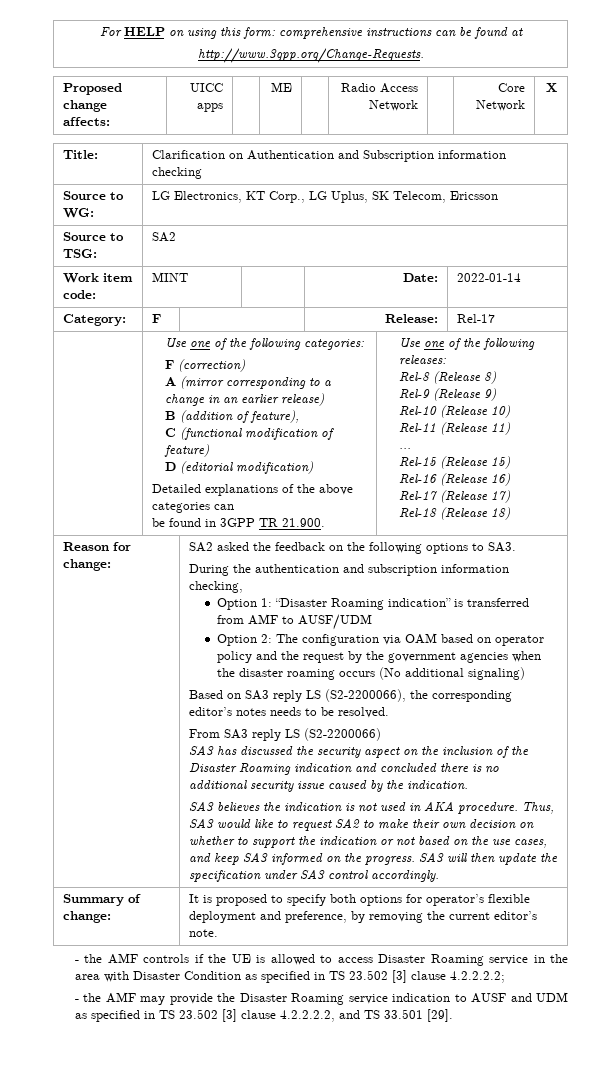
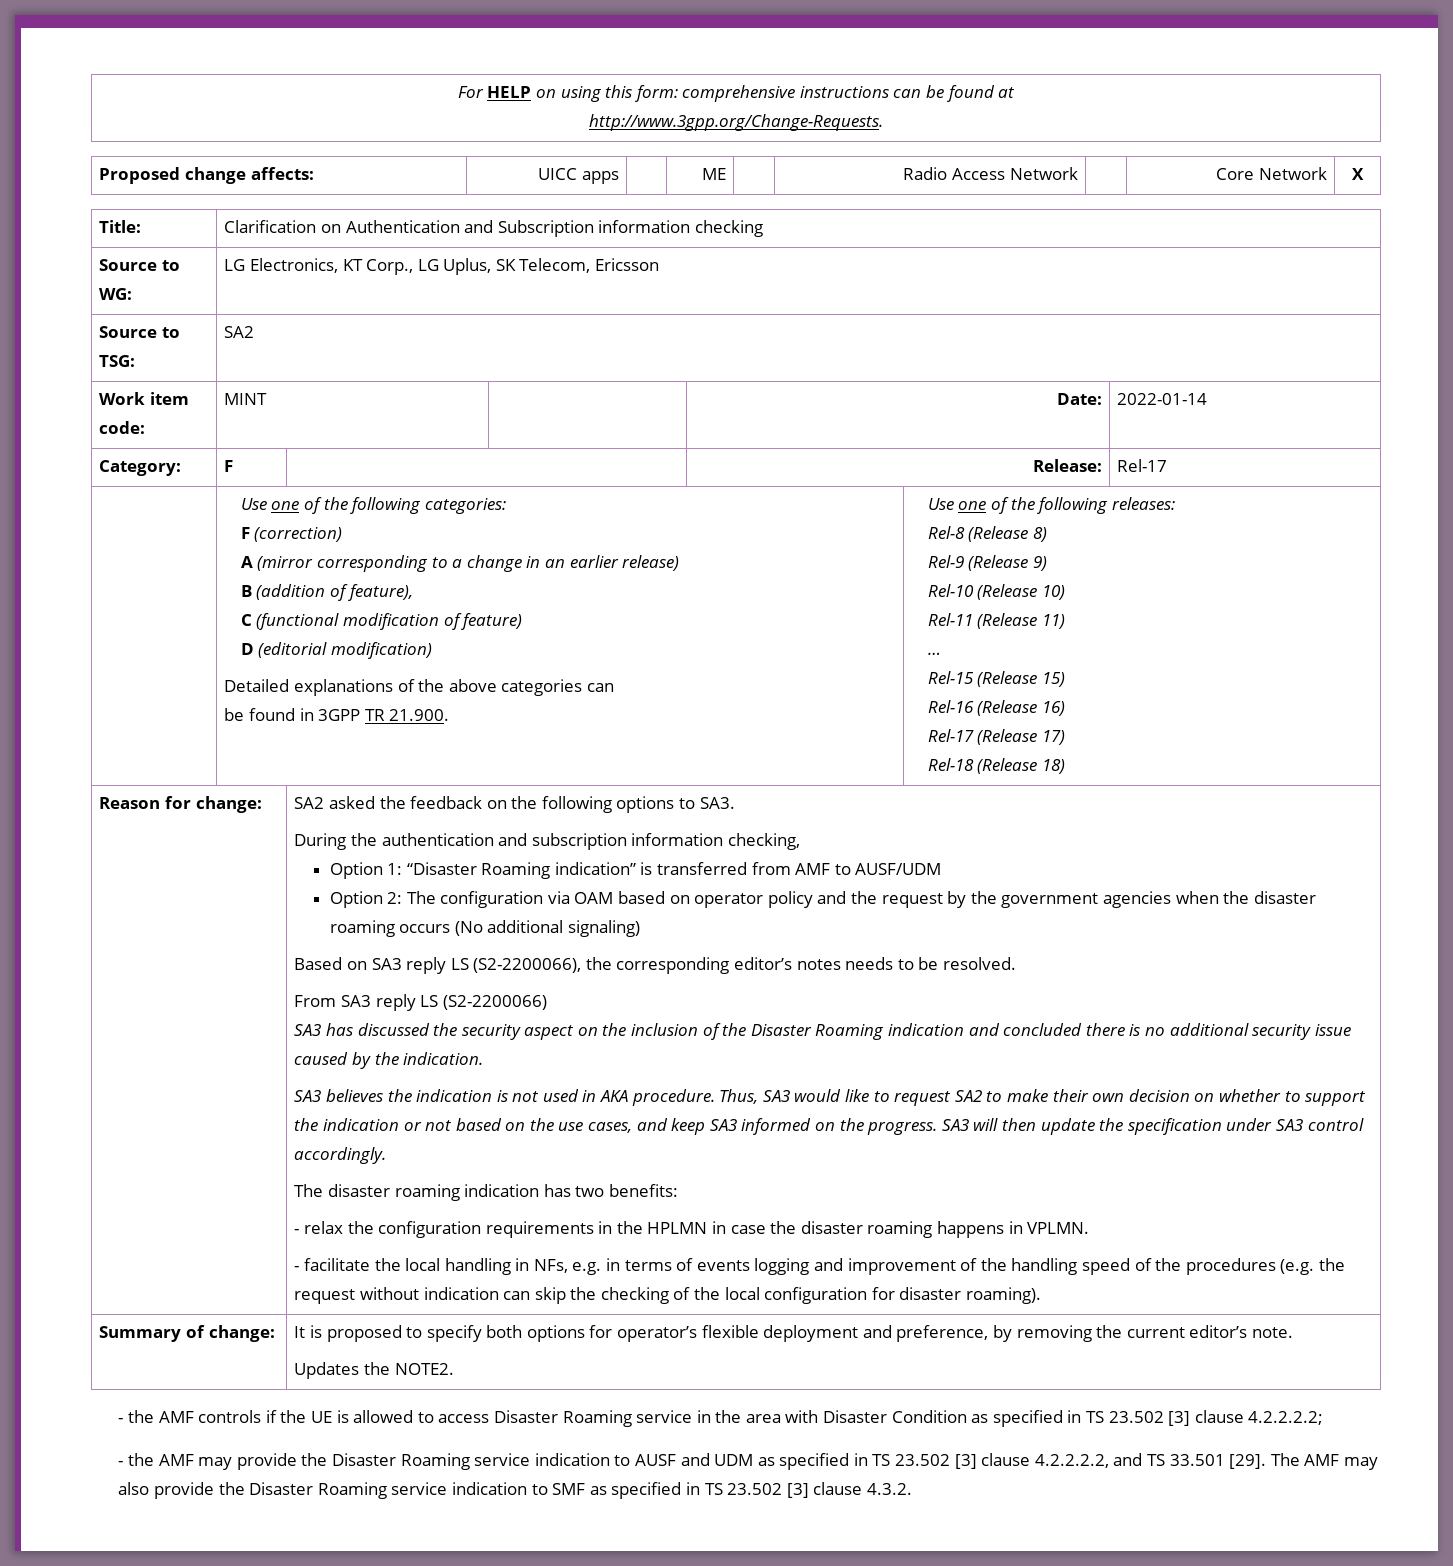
(440, 876) none -> [294,1184,678,1201] [294,1221,1090,1238] [294,1258,1345,1275] [294,1287,1042,1304] // The disaster roaming indication has two benefits: // - relax the configuration requirements in the HPLMN in case the disaster roaming happens in VPLMN. // - facilitate the local handling in NFs, e.g. in terms of events logging and improvement of the handling speed of the procedures (e.g. the request without indication can skip the checking of the local configuration for disaster roaming).
(219, 933) none -> [294,1362,454,1379] // Updates the NOTE2.
(453, 1015) none -> [1270,1453,1378,1470] [118,1482,912,1499] The AMF may also provide the Disaster Roaming service indication to SMF as specified in TS 23.502 [3] clause 4.3.2.

